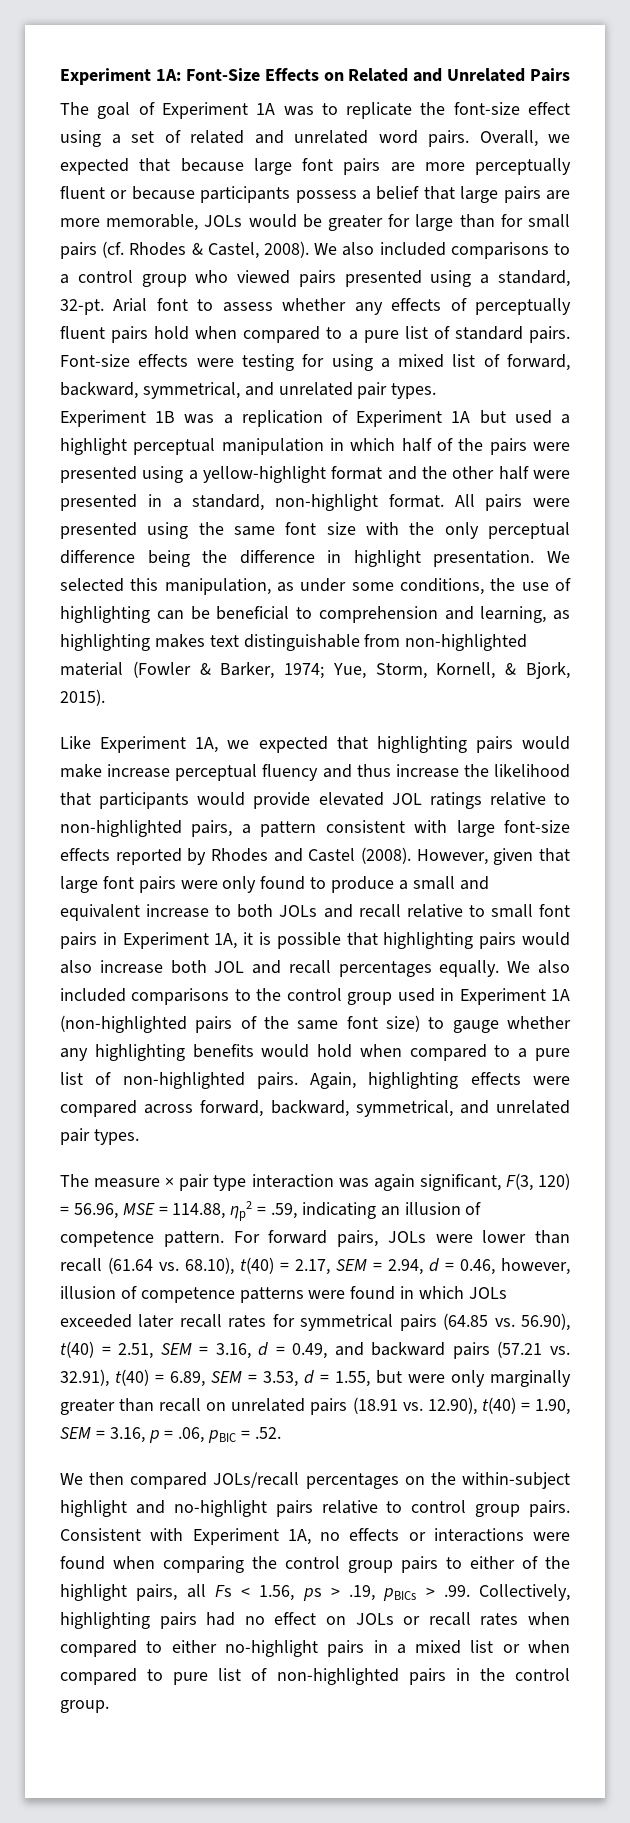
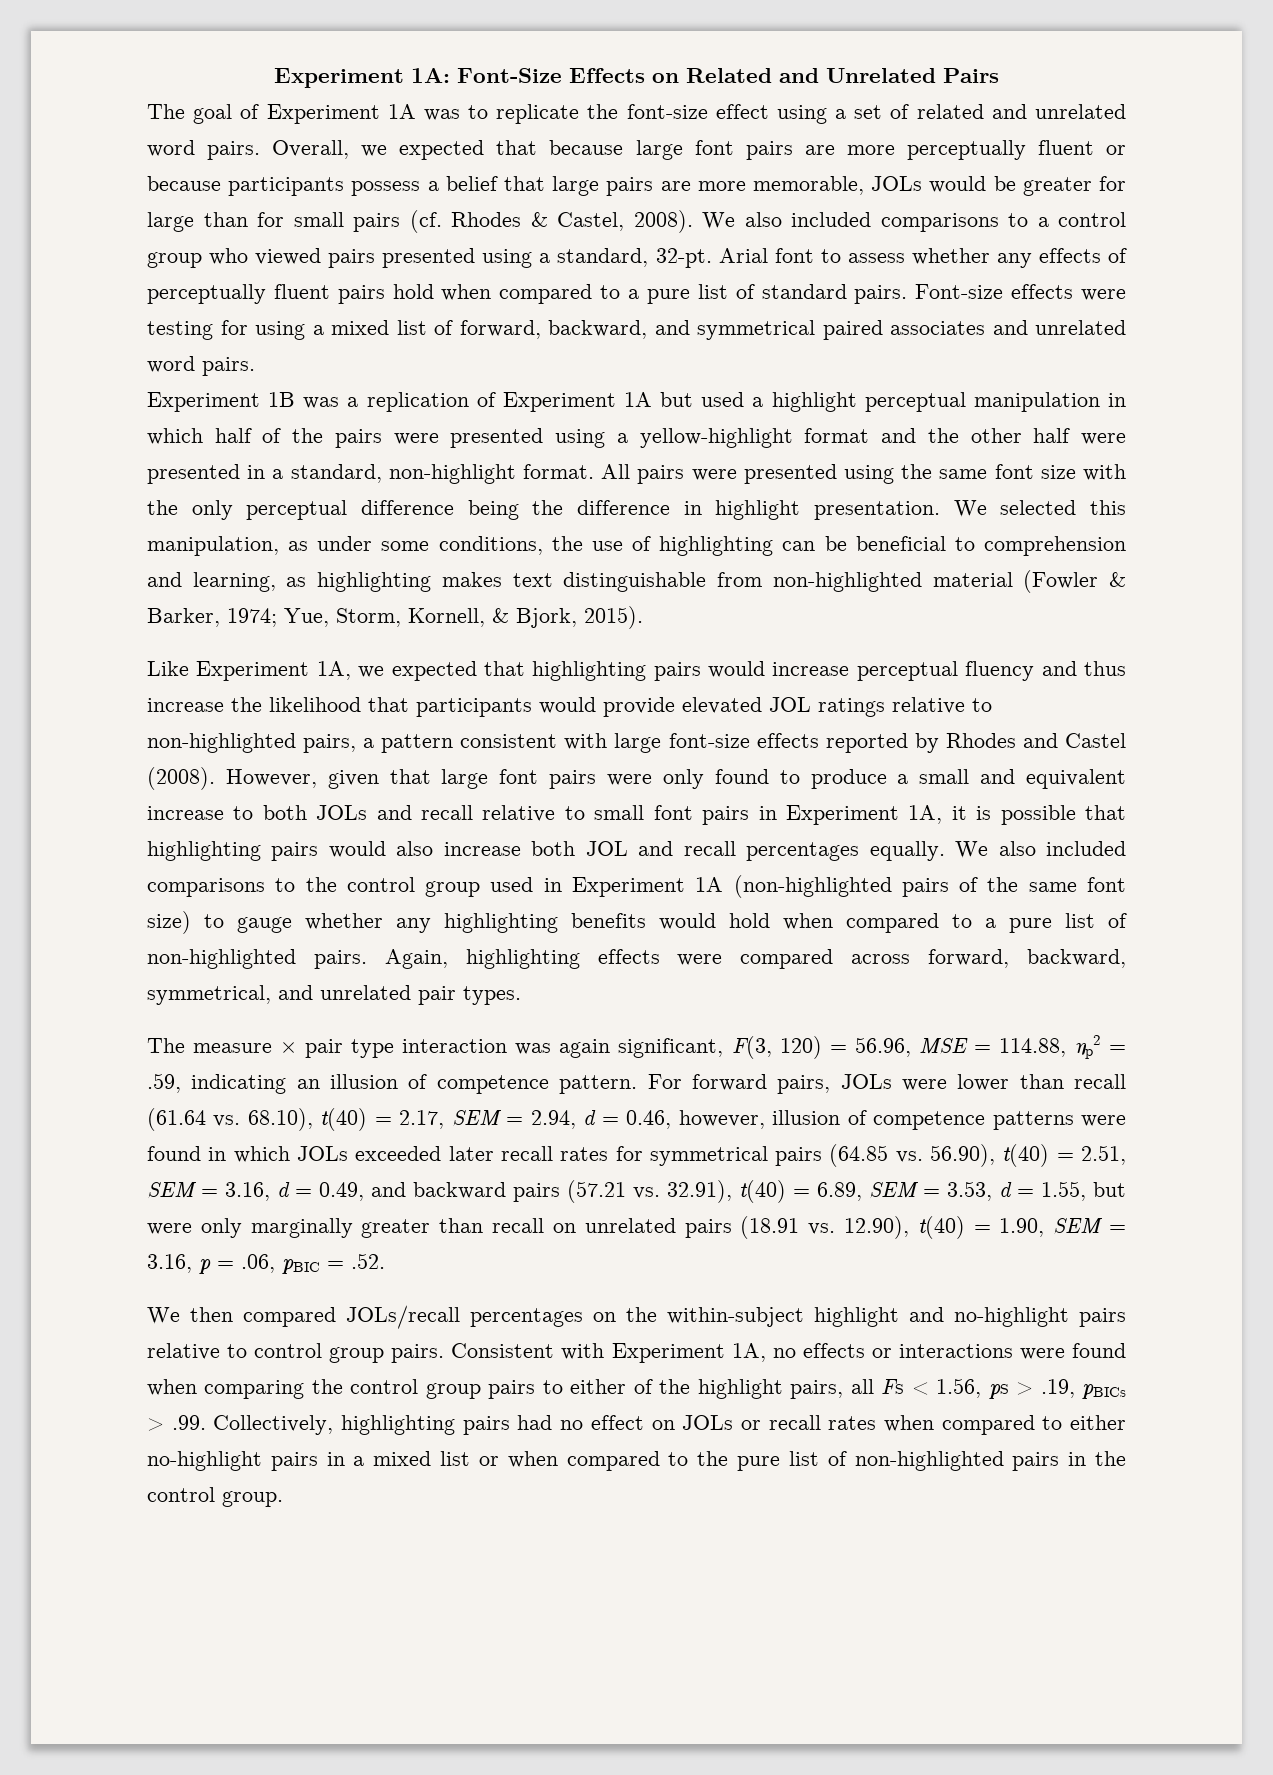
[142,382,437,399] symmetrical, and unrelated pair types. -> [654,320,1126,340] [147,356,255,376] and symmetrical paired associates and unrelated word pairs.
[60,764,102,778] make -> (766, 669) none
(164, 1675) none -> [697,1451,729,1466] the

